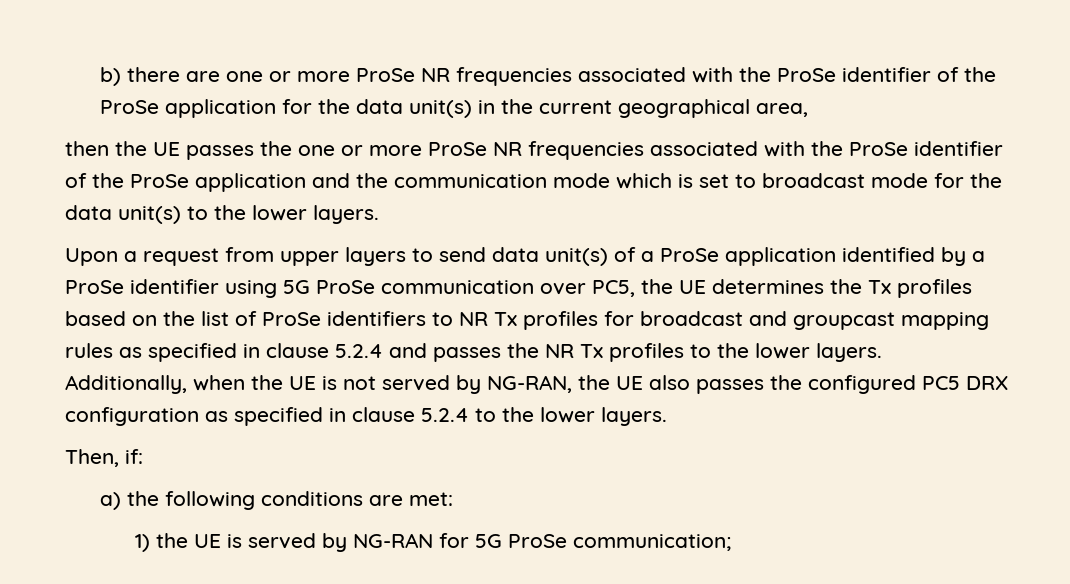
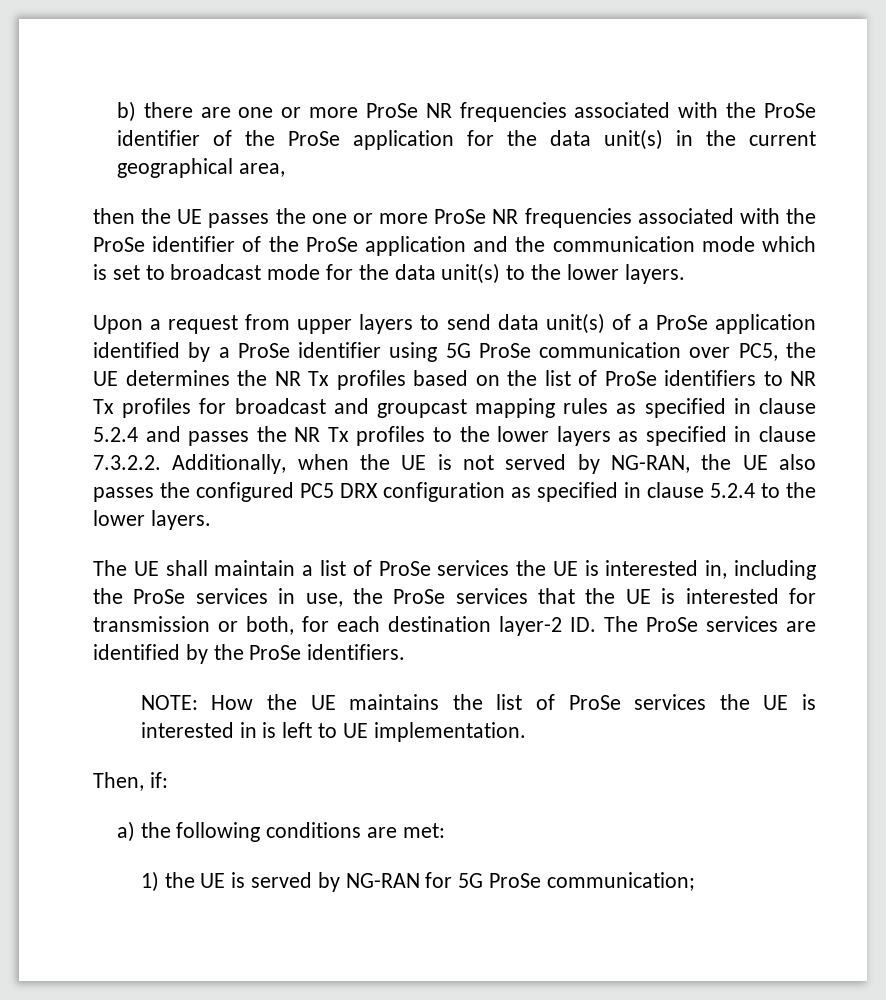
(862, 286) none -> [274,371,301,386] NR
[816,343,882,362] layers. -> [556,426,816,446] [93,455,161,470] layers as specified in clause 7.3.2.2.
(667, 416) none -> [93,560,817,580] [93,588,816,607] [93,616,816,636] [93,644,406,664] [140,694,817,710] [140,722,526,742] // The UE shall maintain a list of ProSe services the UE is interested in, including the ProSe services in use, the ProSe services that the UE is interested for transmission or both, for each destination layer-2 ID. The ProSe services are identified by the ProSe identifiers. // NOTE: How the UE maintains the list of ProSe services the UE is interested in is left to UE implementation.

